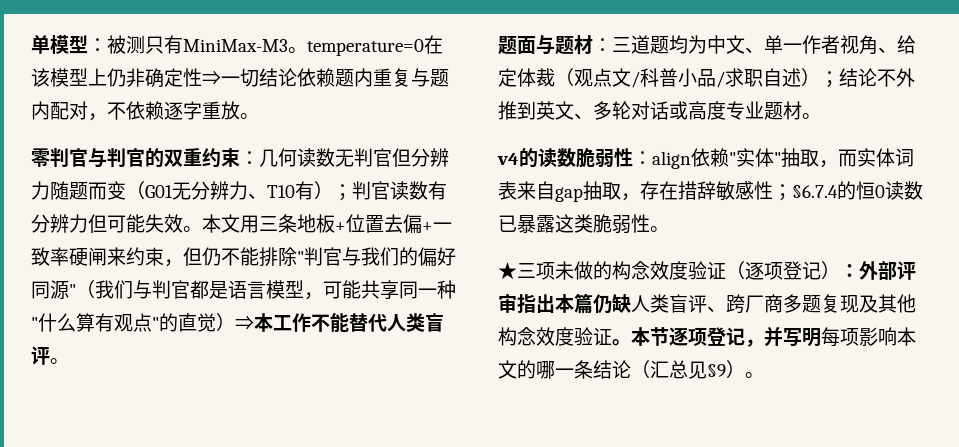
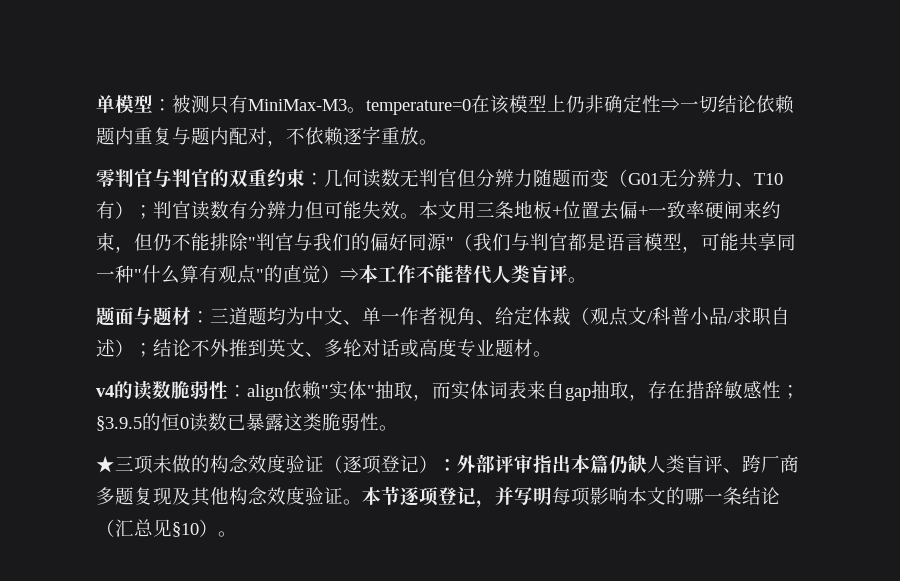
[792,185,838,198] §6.7.4 -> [96,416,142,431] §3.9.5
[707,364,726,377] §9 -> [172,522,199,537] §10

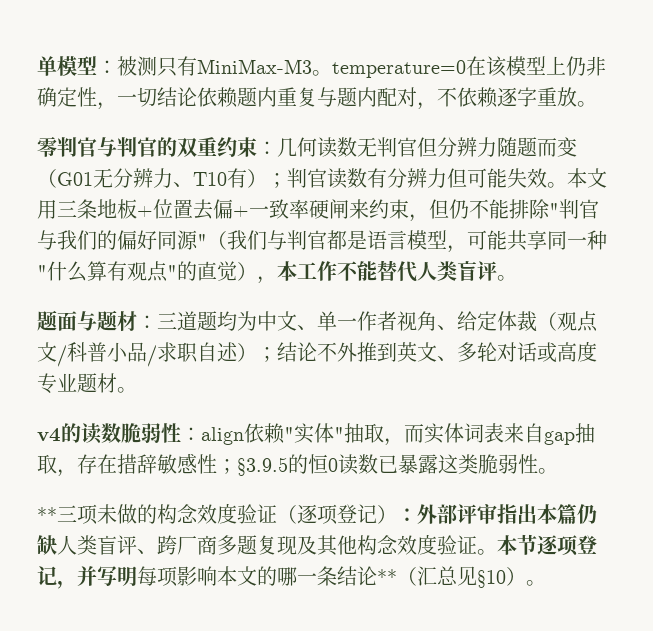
[661,98,680,111] ⇒ -> [97,102,117,110] ，
[340,268,359,281] ⇒ -> [257,276,277,284] ，
[96,456,115,473] ★ -> [37,507,57,522] **
(780, 496) none -> [377,569,397,584] **

